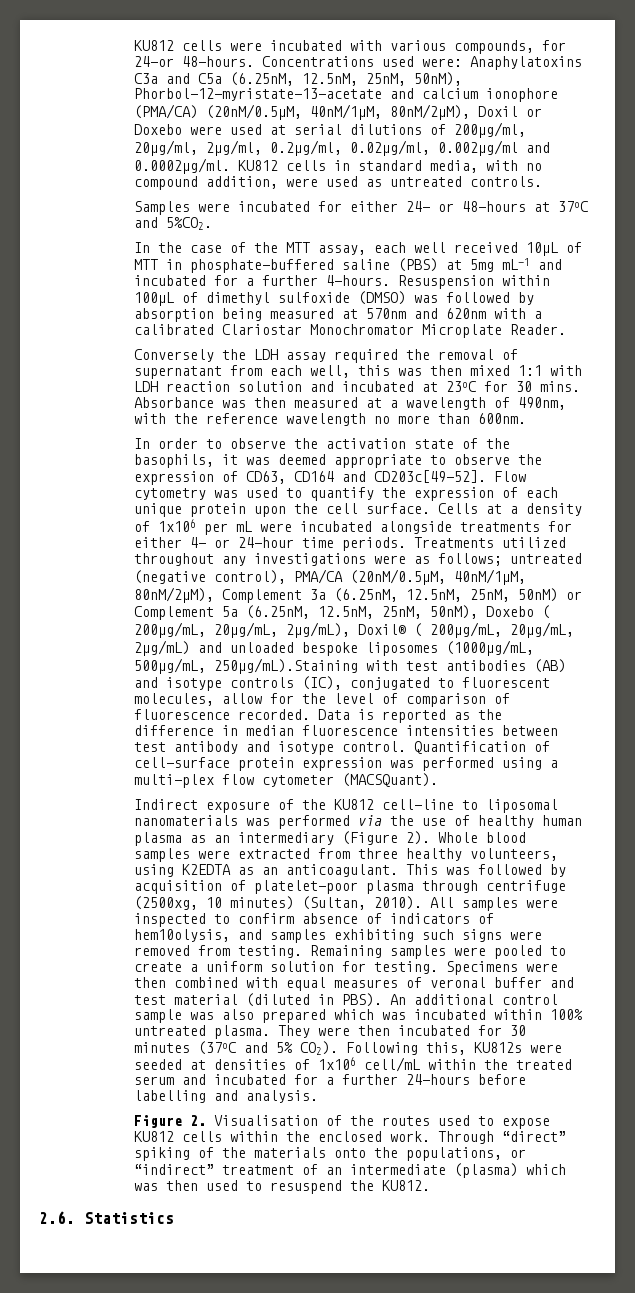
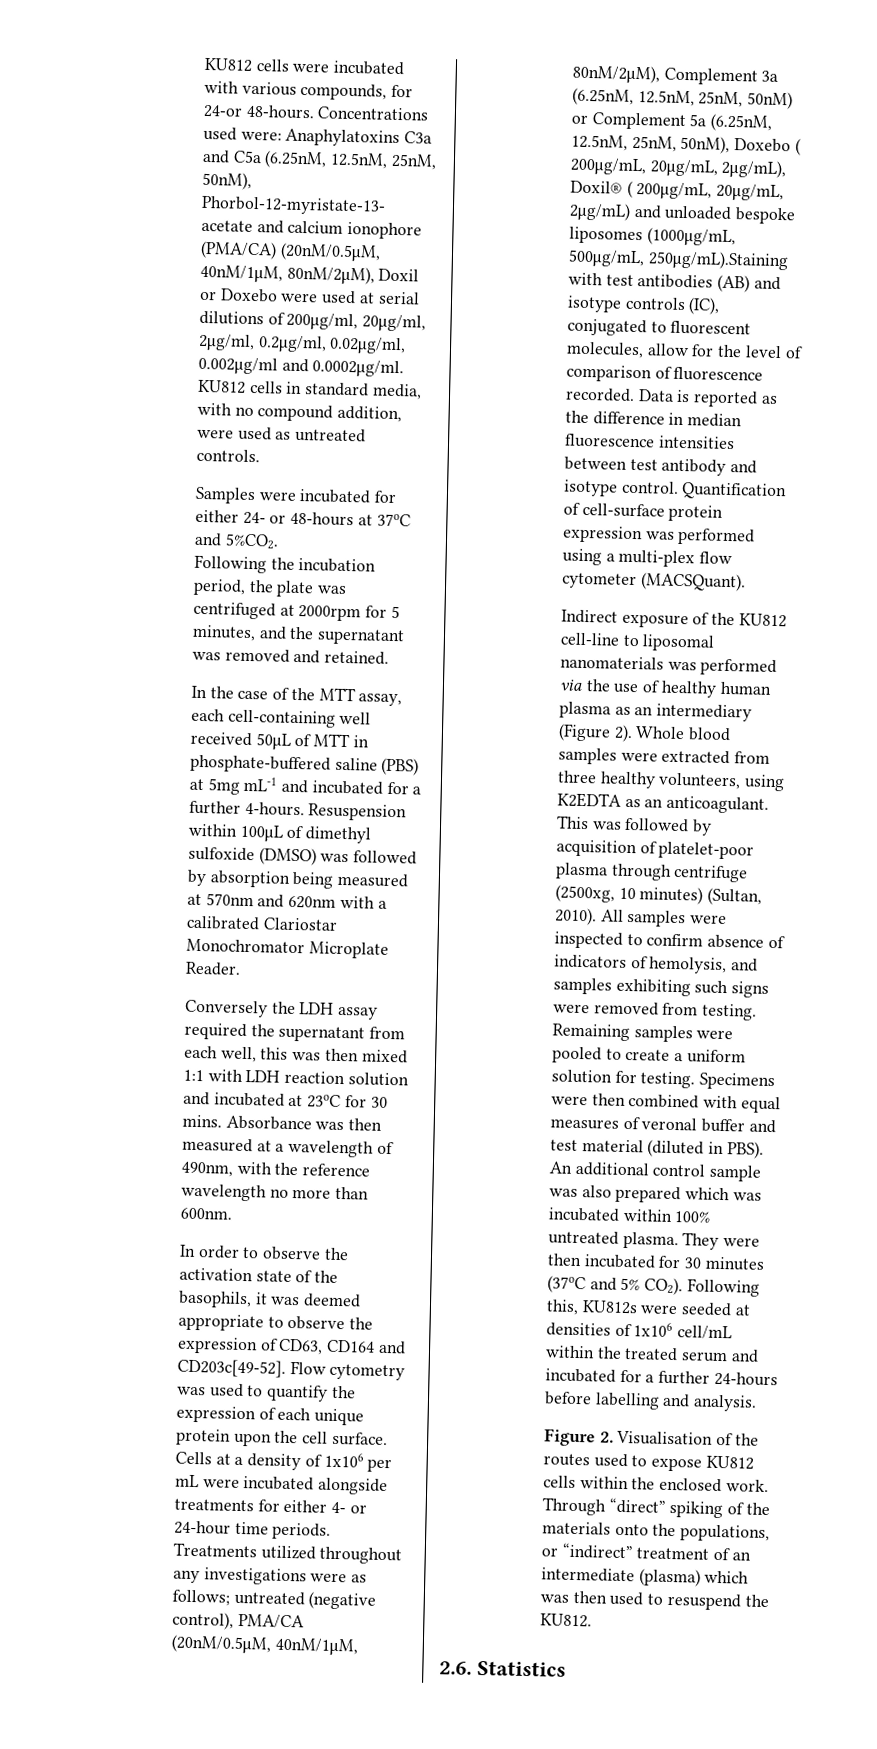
(212, 223) none -> [193,554,377,574] [192,578,348,598] [192,601,400,622] [191,624,406,646] [191,648,390,665] // Following the incubation period, the plate was centrifuged at 2000rpm for 5 minutes, and the supernatant was removed and retained.
(406, 247) none -> [227,709,336,728] cell-containing
[525,242,558,256] 10μL -> [255,733,291,750] 50μL
[437,349,518,360] removal of -> (275, 1030) none
[133,929,230,942] hem10olysis, -> [648,956,728,975] hemolysis,

